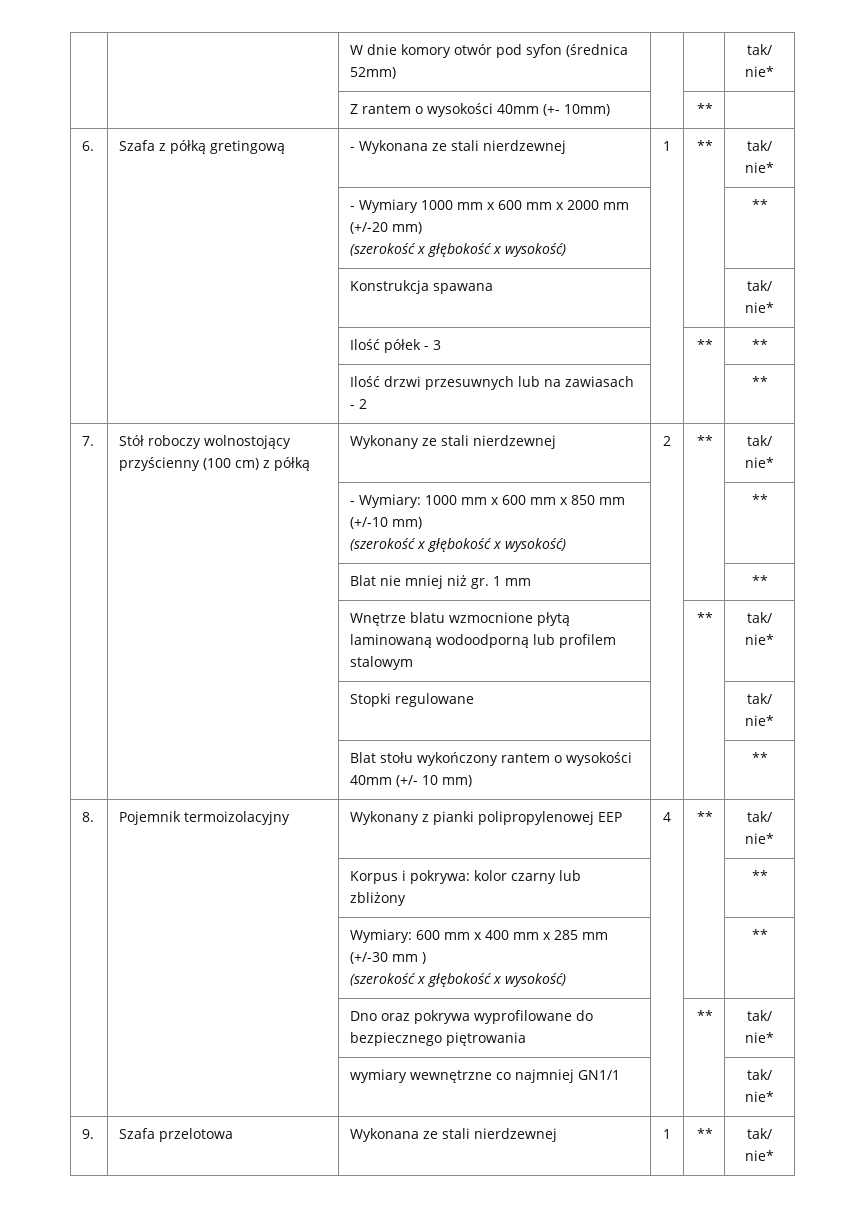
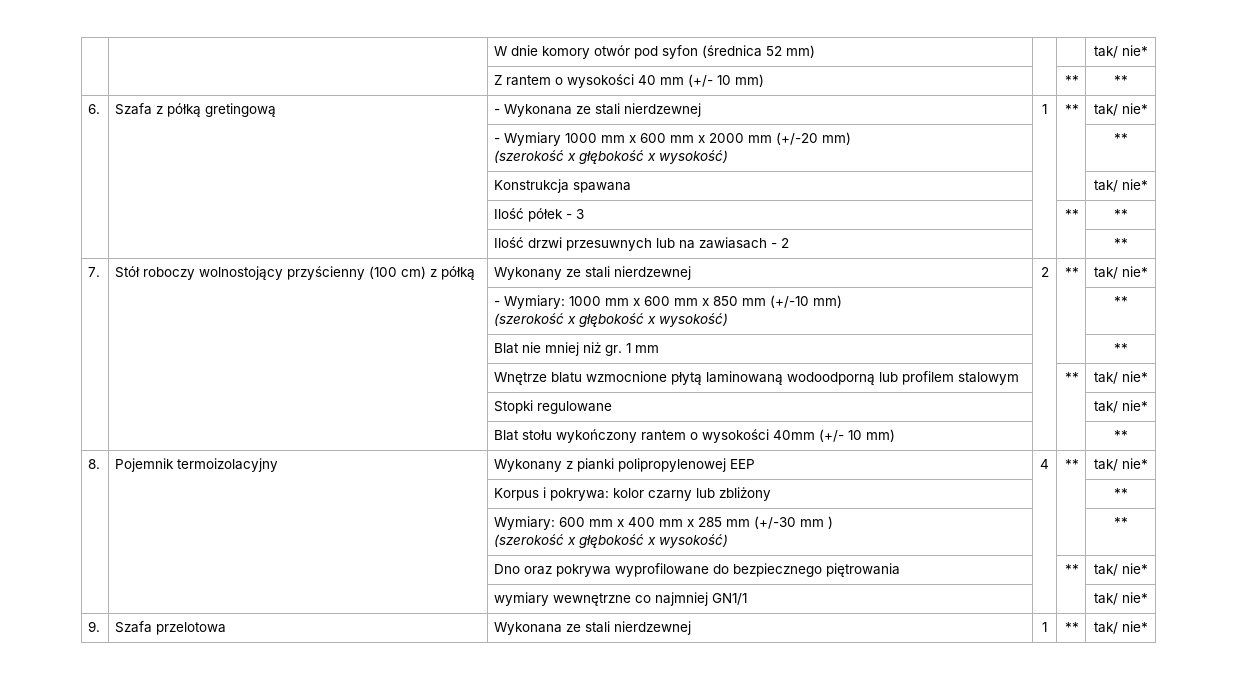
[350,67,397,79] 52mm) -> [766,45,816,58] 52 mm)
[497,104,611,116] [696,103,713,114] 40mm (+- 10mm) | | ** | -> [638,74,765,87] [1064,75,1079,85] [1113,75,1128,85] 40 mm (+/- 10 mm) | | ** | **

